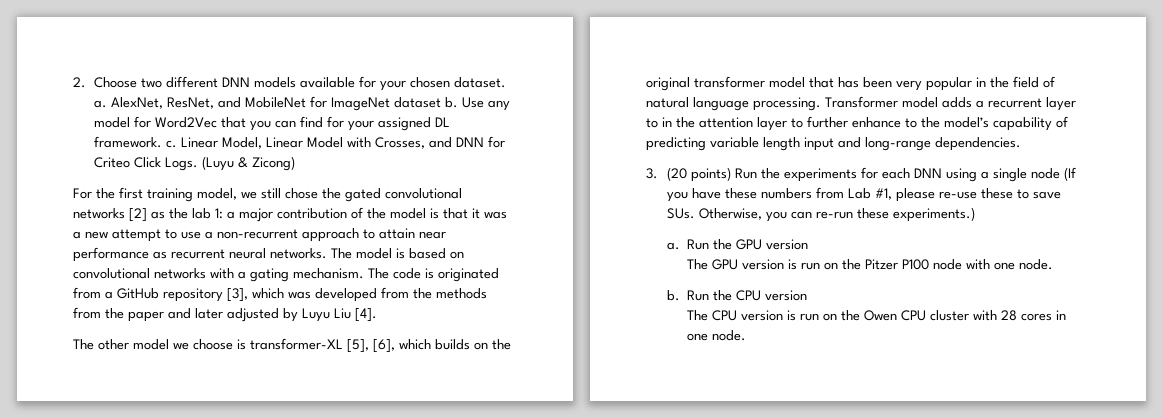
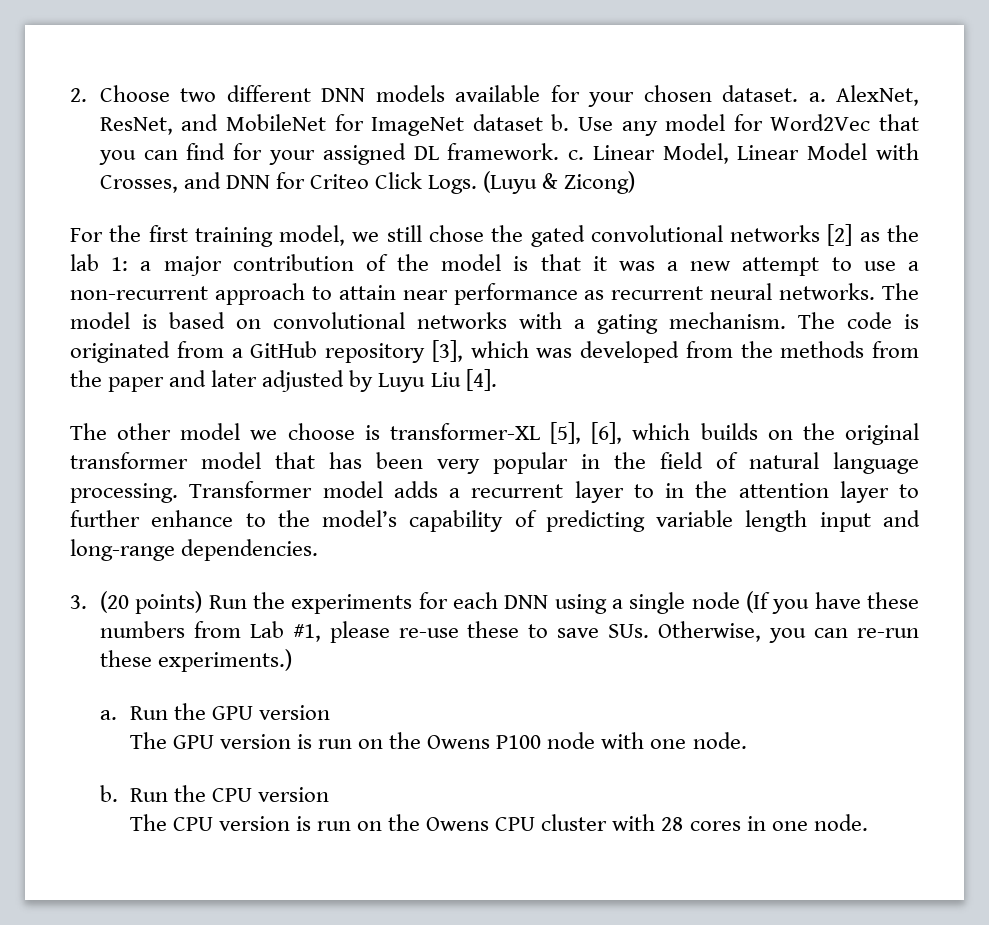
[865,259,899,270] Pitzer -> [427,735,491,749] Owens
[864,310,898,321] Owen -> [426,817,490,831] Owens

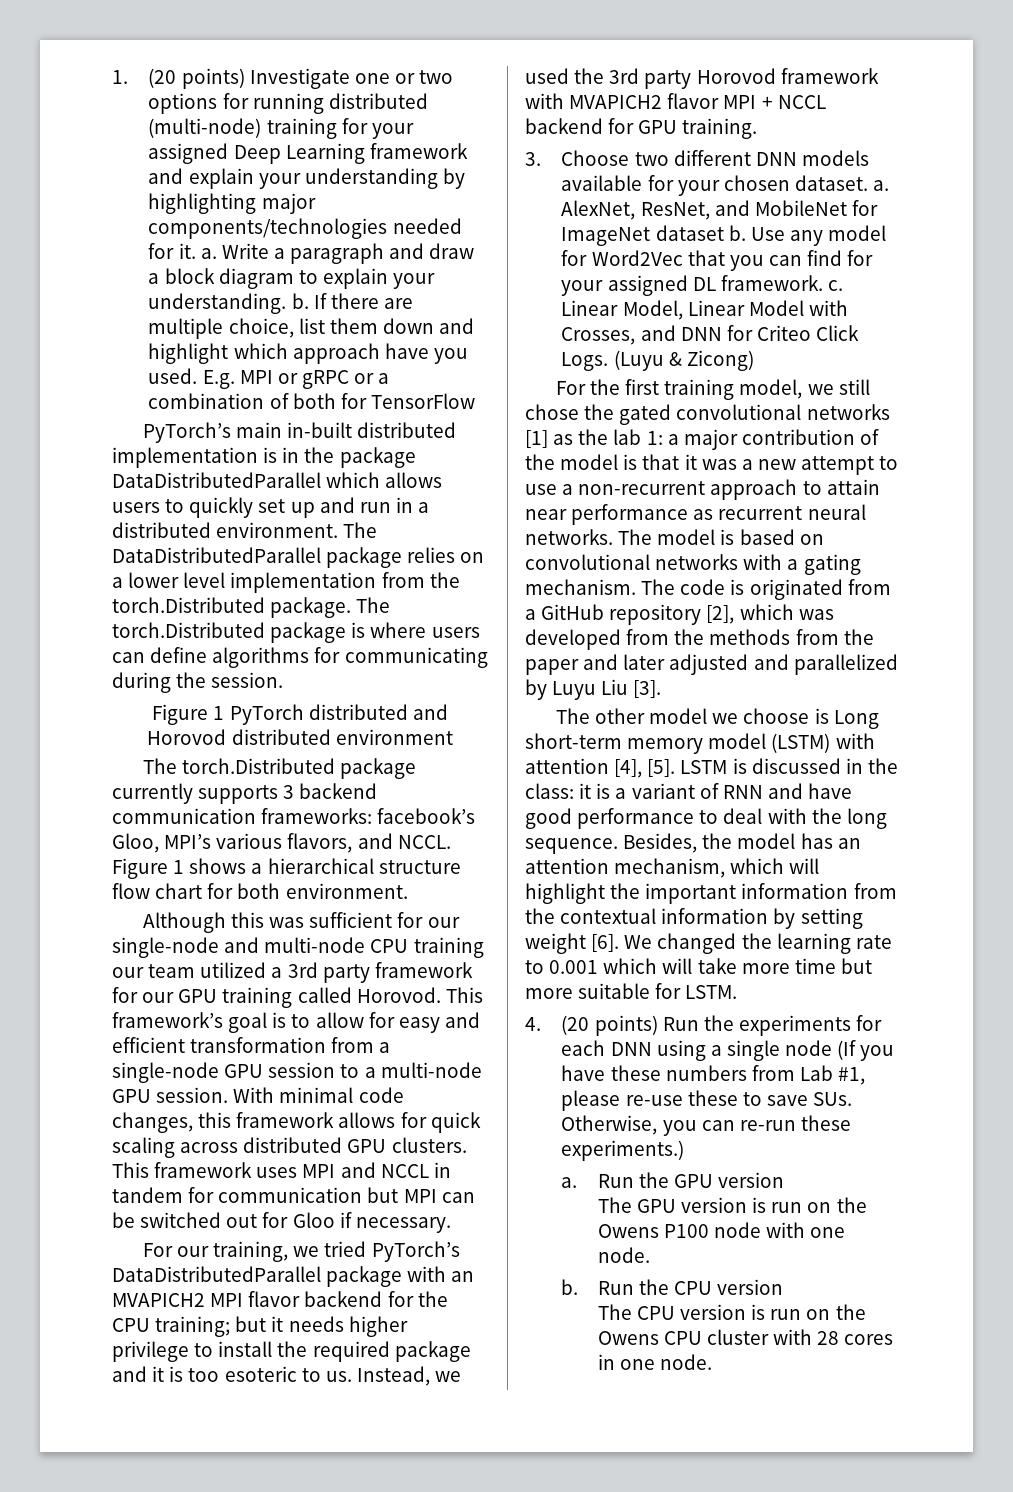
[70,88,87,102] 2. -> [112,68,454,89] [148,93,428,114] [148,118,414,139] [148,143,468,164] [148,168,465,189] [148,193,316,214] [148,218,462,239] [148,243,475,264] [148,268,436,289] [148,293,413,314] [148,318,475,339] [148,343,468,364] [148,368,390,389] [148,393,475,409] [142,422,457,443] [112,447,416,468] [112,472,443,488] [112,497,430,518] [112,522,378,538] [112,547,485,568] [112,572,460,593] [112,597,391,618] [112,622,480,643] [112,647,488,668] [112,672,284,693] [152,704,448,725] [147,729,453,745] [142,758,417,779] [112,783,378,804] [112,808,476,824] [112,833,451,853] [112,858,461,879] [112,883,408,899] [142,912,460,933] [112,937,484,958] [112,962,473,983] [112,987,483,1008] [112,1012,480,1033] [112,1037,391,1053] [112,1062,482,1083] [112,1087,404,1103] [112,1112,481,1133] [112,1137,467,1158] [112,1162,451,1178] [112,1187,475,1203] [112,1212,451,1233] [142,1241,460,1262] [112,1266,475,1287] [112,1291,448,1307] [112,1316,408,1337] [112,1341,471,1362] [112,1366,462,1386] [525,68,879,89] [525,93,826,109] [525,118,758,139] [525,152,541,166] 1. (20 points) Investigate one or two options for running distributed (multi-node) training for your assigned Deep Learning framework and explain your understanding by highlighting major components/technologies needed for it. a. Write a paragraph and draw a block diagram to explain your understanding. b. If there are multiple choice, list them down and highlight which approach have you used. E.g. MPI or gRPC or a combination of both for TensorFlow // PyTorch’s main in-built distributed implementation is in the package DataDistributedParallel which allows users to quickly set up and run in a distributed environment. The DataDistributedParallel package relies on a lower level implementation from the torch.Distributed package. The torch.Distributed package is where users can define algorithms for communicating during the session. // Figure 1 PyTorch distributed and Horovod distributed environment // The torch.Distributed package currently supports 3 backend communication frameworks: facebook’s Gloo, MPI’s various flavors, and NCCL. Figure 1 shows a hierarchical structure flow chart for both environment. // Although this was sufficient for our single-node and multi-node CPU training our team utilized a 3rd party framework for our GPU training called Horovod. This framework’s goal is to allow for easy and efficient transformation from a single-node GPU session to a multi-node GPU session. With minimal code changes, this framework allows for quick scaling across distributed GPU clusters. This framework uses MPI and NCCL in tandem for communication but MPI can be switched out for Gloo if necessary. // For our training, we tried PyTorch’s DataDistributedParallel package with an MVAPICH2 MPI flavor backend for the CPU training; but it needs higher privilege to install the required package and it is too esoteric to us. Instead, we used the 3rd party Horovod framework with MVAPICH2 flavor MPI + NCCL backend for GPU training. // 3.
[827,224,853,246] [2] -> [525,430,548,448] [1]
[431,340,463,362] [3], -> [706,605,735,624] [2],
(345, 381) none -> [753,654,898,675] and parallelized
[465,369,497,391] [4]. -> [633,680,662,698] [3].
[389,422,920,445] [70,452,919,474] [70,481,919,503] [70,510,920,532] [70,539,319,561] [70,595,87,609] transformer-XL [5], [6], which builds on the original transformer model that has been very popular in the field of natural language processing. Transformer model adds a recurrent layer to in the attention layer to further enhance to the model’s capability of predicting variable length input and long-range dependencies. // 3. -> [833,710,879,729] [525,733,875,754] [525,758,898,778] [525,783,853,799] [525,808,887,829] [525,833,861,854] [525,858,820,878] [525,883,897,904] [525,908,863,929] [525,933,892,954] [525,958,872,974] [525,983,738,999] [525,1017,541,1031] Long short-term memory model (LSTM) with attention [4], [5]. LSTM is discussed in the class: it is a variant of RNN and have good performance to deal with the long sequence. Besides, the model has an attention mechanism, which will highlight the important information from the contextual information by setting weight [6]. We changed the learning rate to 0.001 which will take more time but more suitable for LSTM. // 4.

